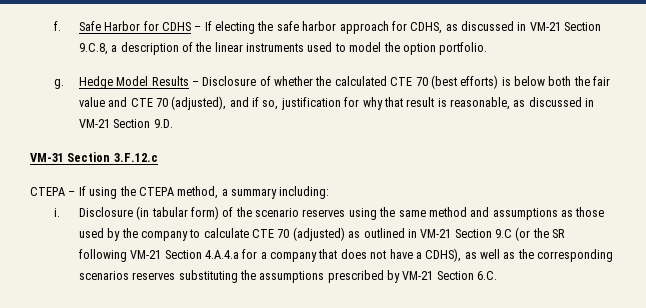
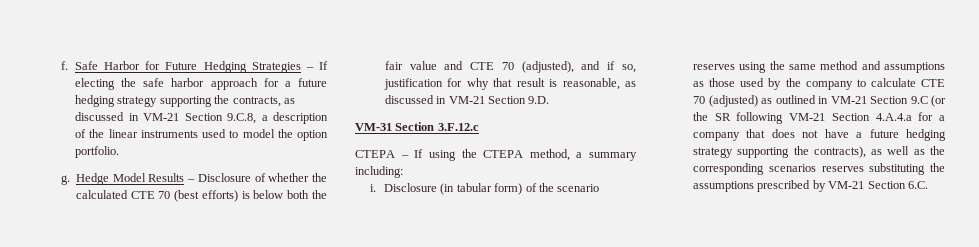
[161,22,191,31] CDHS -> [165,61,301,73] Future Hedging Strategies
[410,22,443,34] CDHS, -> [284,78,327,87] [75,95,281,107] a future hedging strategy supporting the contracts,
[425,248,462,262] CDHS), -> [869,129,946,141] [693,146,866,158] future hedging strategy supporting the contracts),

